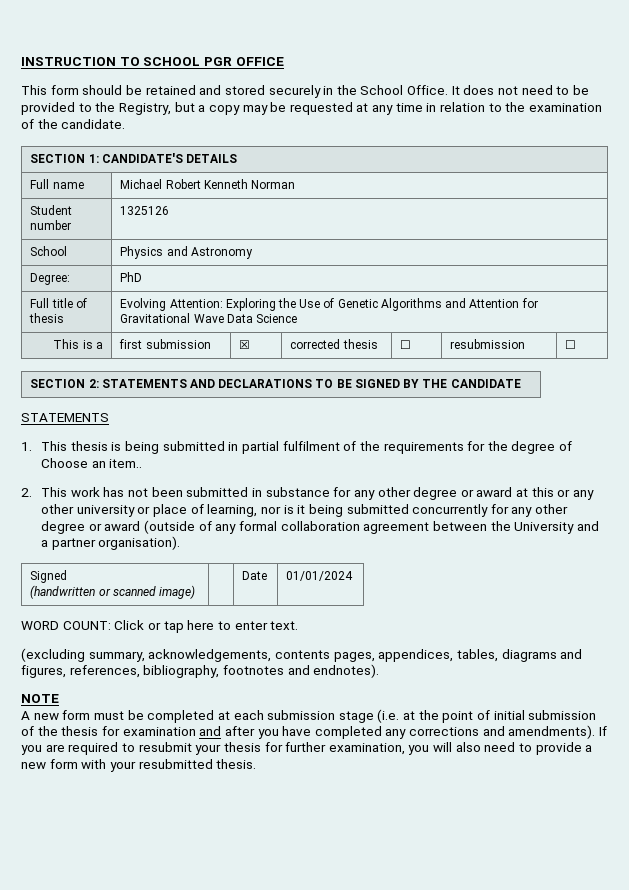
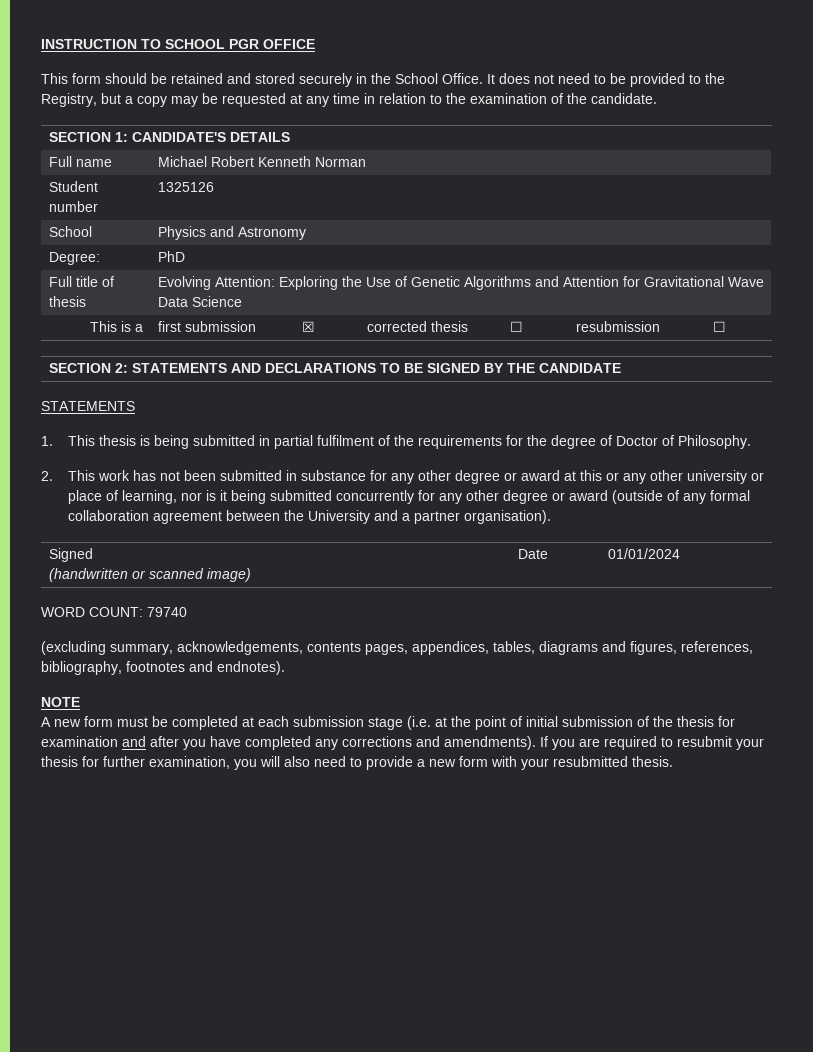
[41,458,143,468] Choose an item.. -> [615,435,751,449] Doctor of Philosophy.
[114,620,299,633] Click or tap here to enter text. -> [147,607,187,617] 79740

